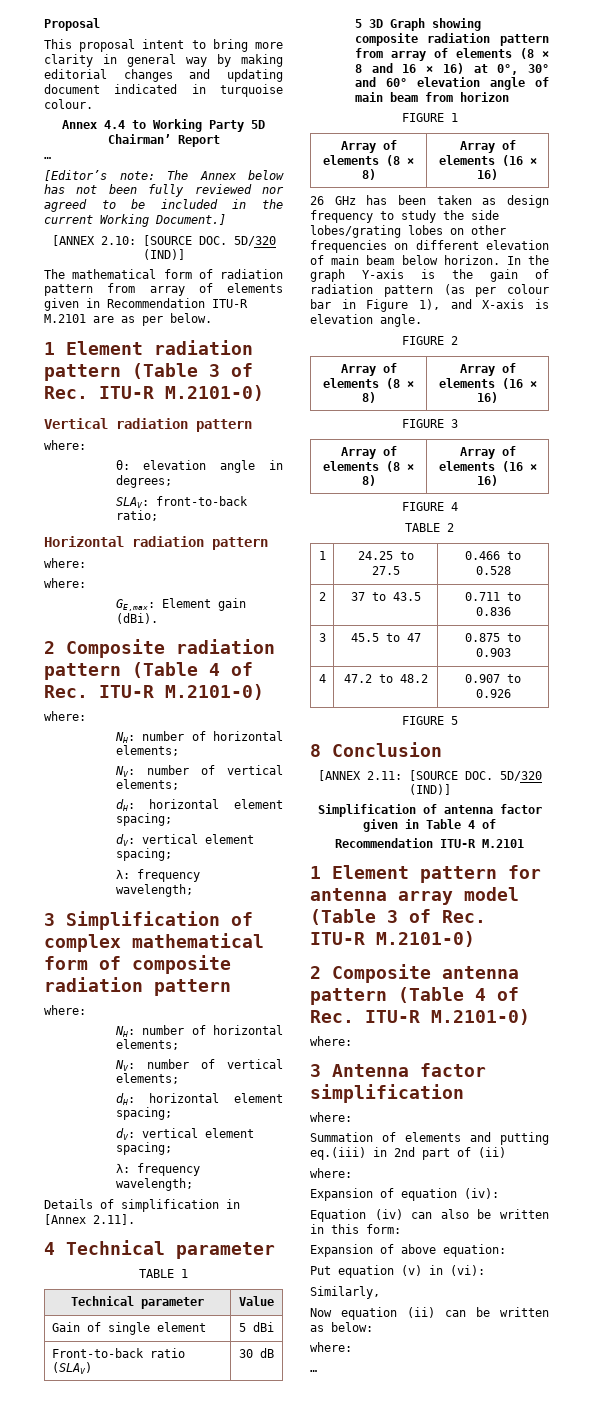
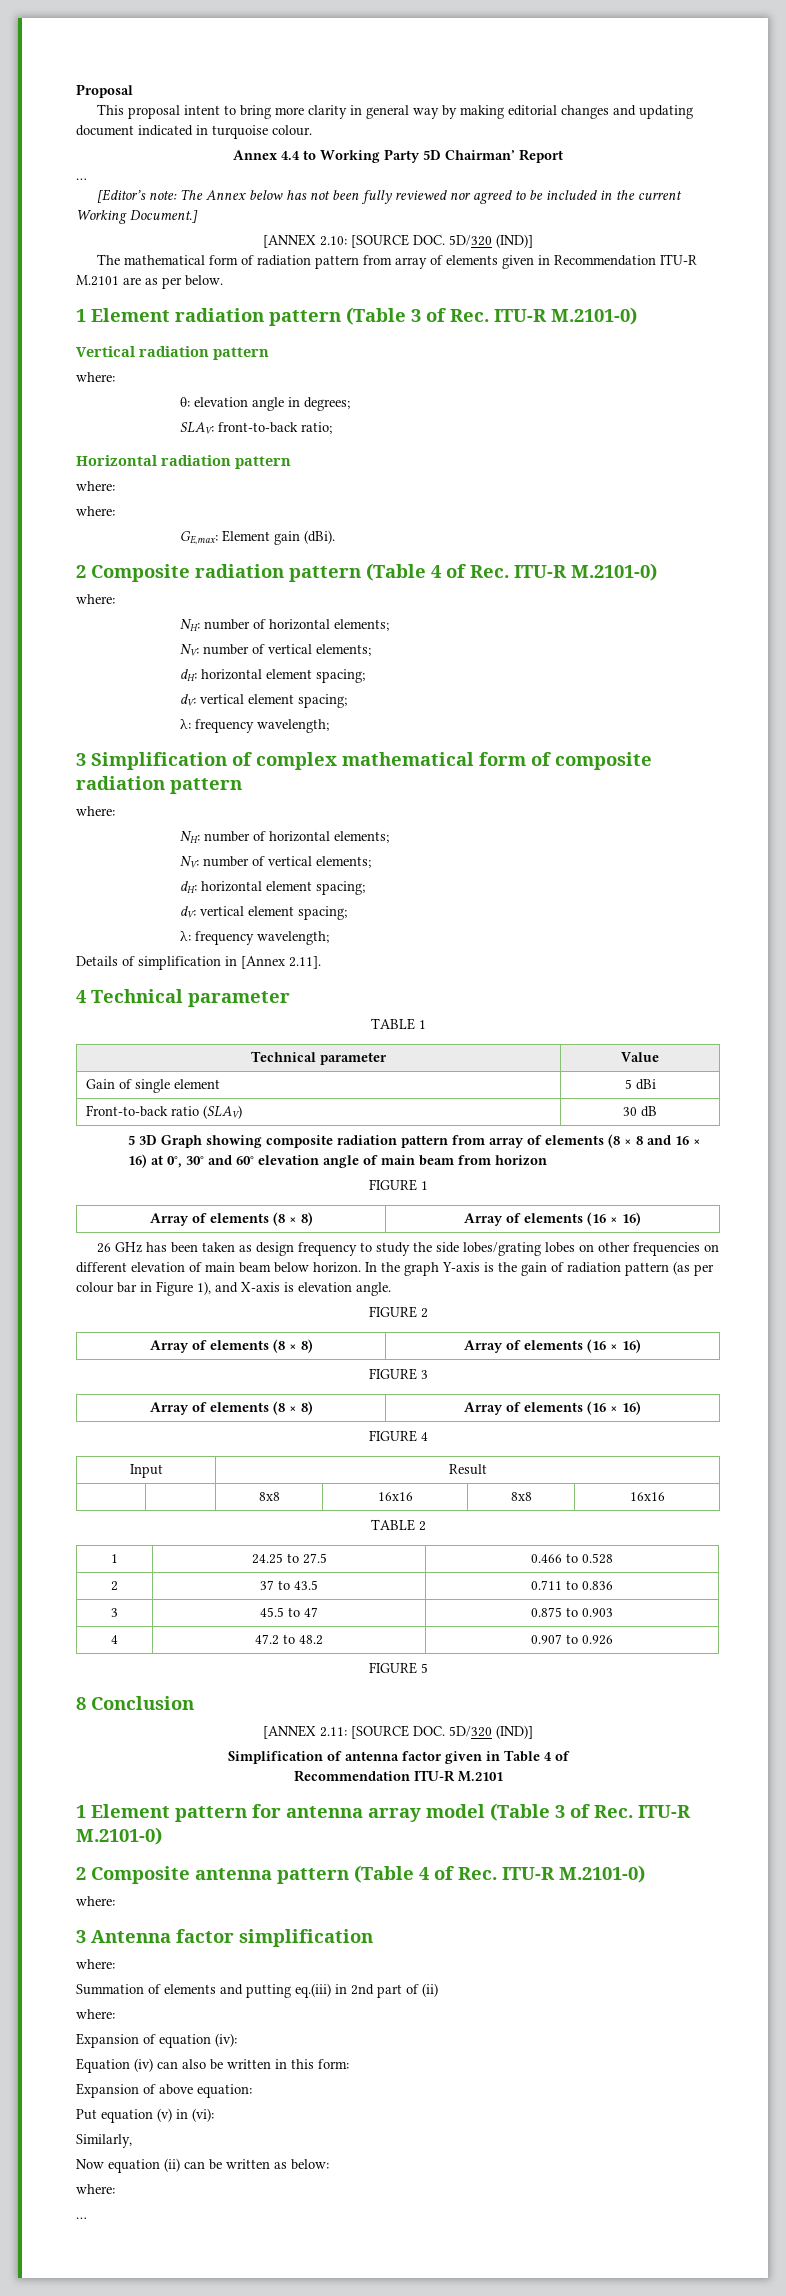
(458, 506) none -> [129,1464,163,1478] [448,1464,487,1475] [258,1492,280,1501] [377,1492,413,1501] [510,1492,532,1501] [629,1492,665,1501] // Input | Result // | | 8x8 | 16x16 | 8x8 | 16x16

